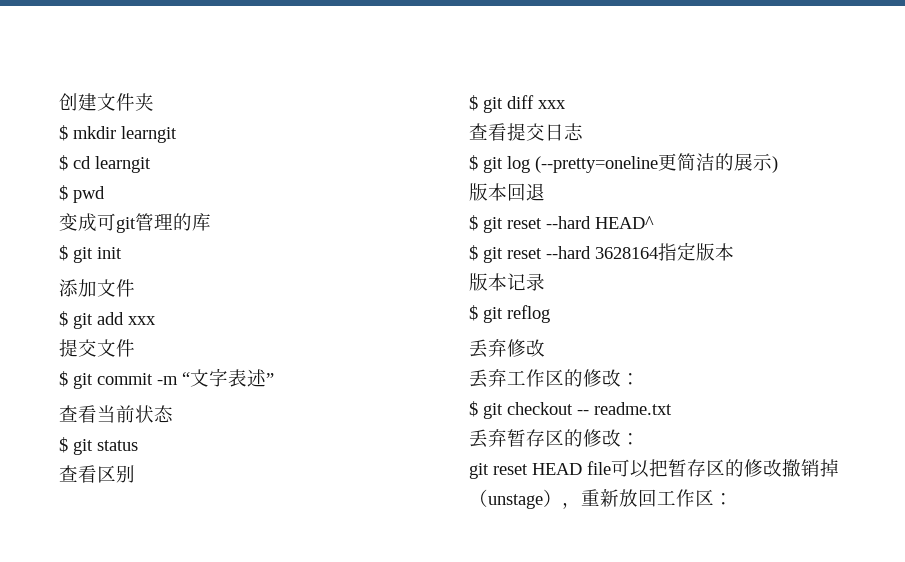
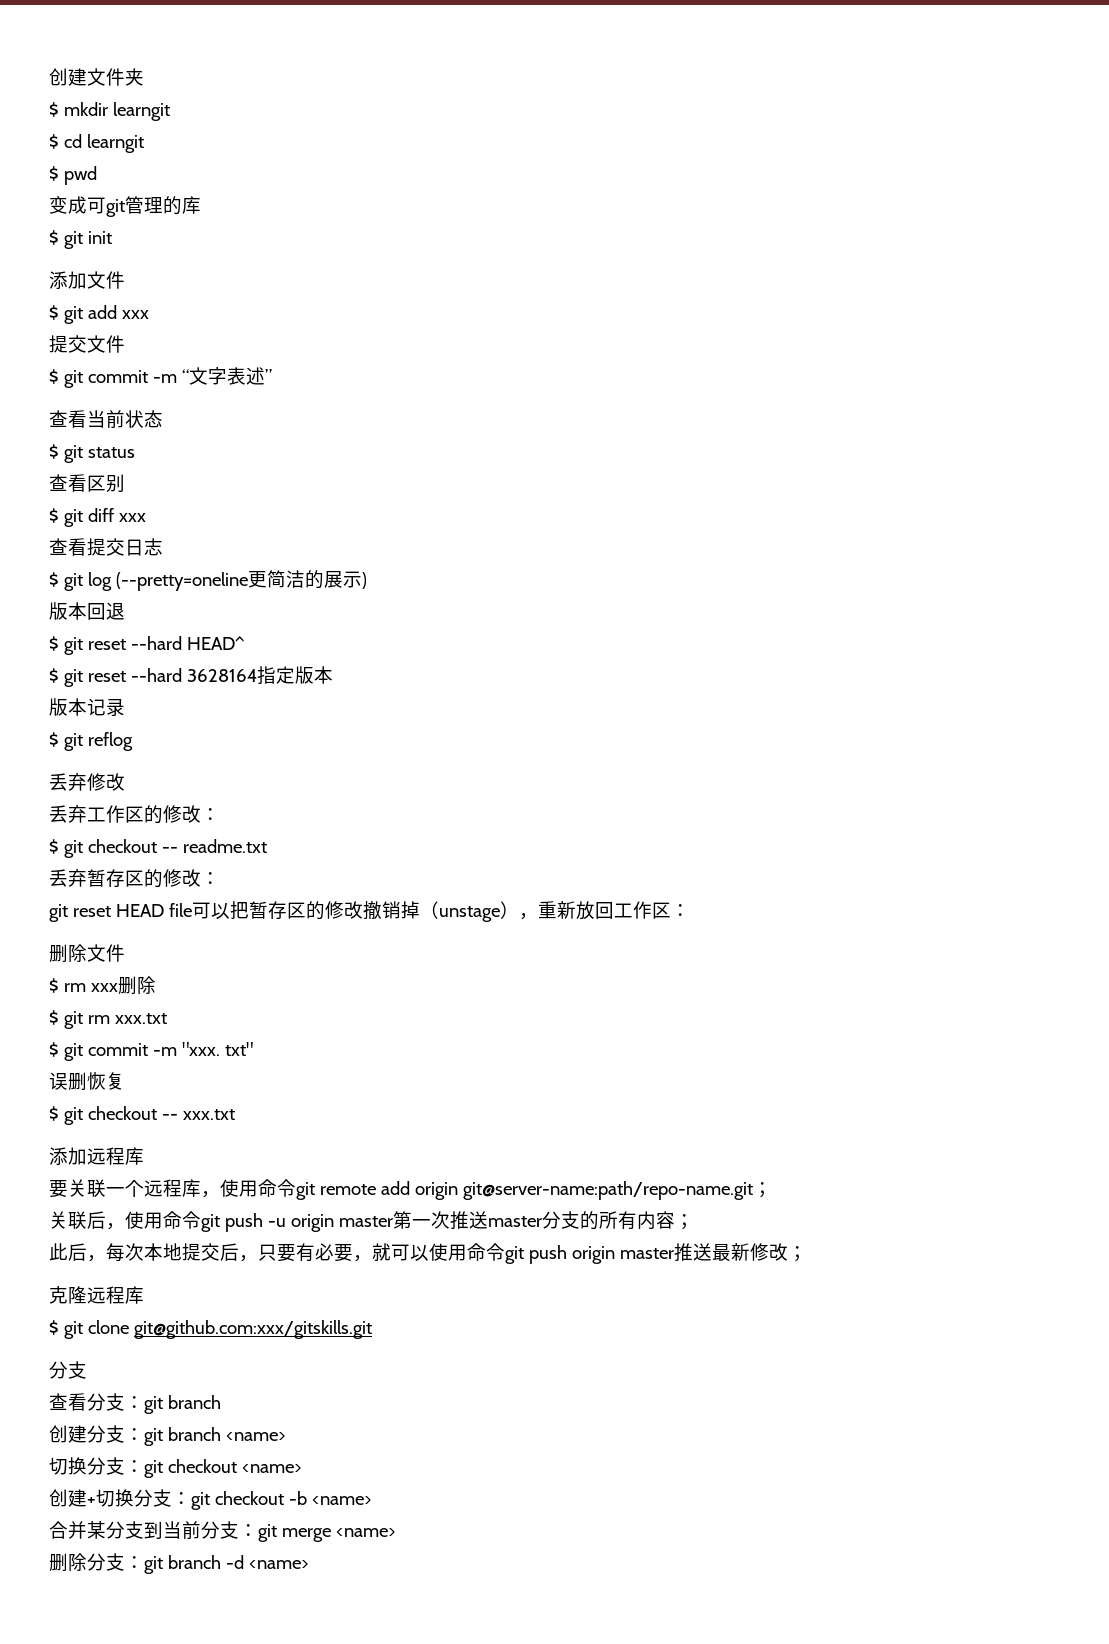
(733, 499) none -> [49,944,125,963] [49,976,156,995] [49,1010,167,1029] [49,1042,253,1061] [49,1072,125,1091] [49,1106,235,1125] [49,1147,144,1165] [49,1179,772,1200] [49,1211,694,1232] [49,1243,807,1264] [49,1286,144,1304] [49,1320,372,1339] [49,1361,87,1379] [49,1393,221,1414] [49,1425,285,1446] [49,1457,301,1478] [49,1489,371,1510] [49,1521,395,1542] [49,1553,308,1574] // 删除文件 // $ rm xxx删除 // $ git rm xxx.txt // $ git commit -m "xxx. txt" // 误删恢复 // $ git checkout -- xxx.txt // 添加远程库 // 要关联一个远程库，使用命令git remote add origin git@server-name:path/repo-name.git； // 关联后，使用命令git push -u origin master第一次推送master分支的所有内容； // 此后，每次本地提交后，只要有必要，就可以使用命令git push origin master推送最新修改； // 克隆远程库 // $ git clone git@github.com:xxx/gitskills.git // 分支 // 查看分支：git branch // 创建分支：git branch <name> // 切换分支：git checkout <name> // 创建+切换分支：git checkout -b <name> // 合并某分支到当前分支：git merge <name> // 删除分支：git branch -d <name>

